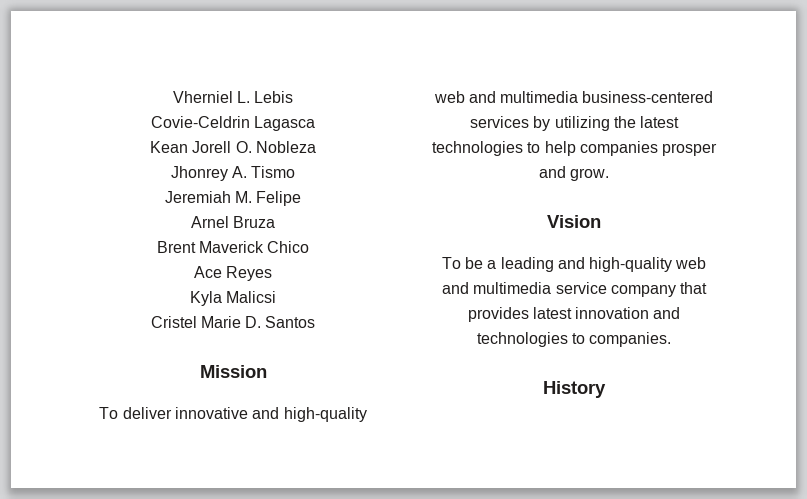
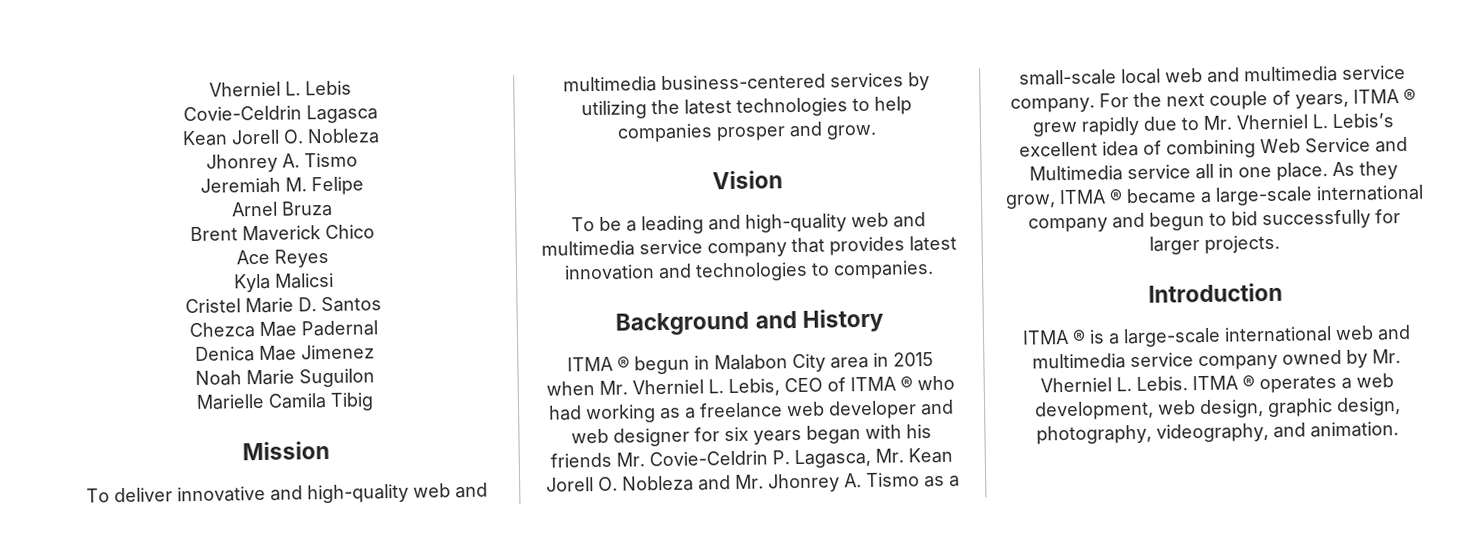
(316, 322) none -> [189,320,378,339] [194,344,375,362] [194,368,375,388] [196,392,374,411] // Chezca Mae Padernal // Denica Mae Jimenez // Noah Marie Suguilon // Marielle Camila Tibig
(672, 339) none -> [615,311,797,336] Background and
(606, 389) none -> [567,352,934,375] [546,375,955,397] [548,399,954,424] [571,424,932,447] [550,447,953,469] [545,472,960,493] [1019,64,1406,86] [1009,88,1416,113] [1031,113,1394,137] [1019,136,1408,159] [1029,161,1398,182] [1004,184,1424,209] [1028,209,1401,233] [1149,234,1280,255] [1148,282,1283,303] [1021,324,1411,348] [1032,349,1401,371] [1039,373,1394,394] [1033,397,1401,421] [1036,421,1399,445] // ITMA ® begun in Malabon City area in 2015 when Mr. Vherniel L. Lebis, CEO of ITMA ® who had working as a freelance web developer and web designer for six years began with his friends Mr. Covie-Celdrin P. Lagasca, Mr. Kean Jorell O. Nobleza and Mr. Jhonrey A. Tismo as a small-scale local web and multimedia service company. For the next couple of years, ITMA ® grew rapidly due to Mr. Vherniel L. Lebis’s excellent idea of combining Web Service and Multimedia service all in one place. As they grow, ITMA ® became a large-scale international company and begun to bid successfully for larger projects. // Introduction // ITMA ® is a large-scale international web and multimedia service company owned by Mr. Vherniel L. Lebis. ITMA ® operates a web development, web design, graphic design, photography, videography, and animation.

